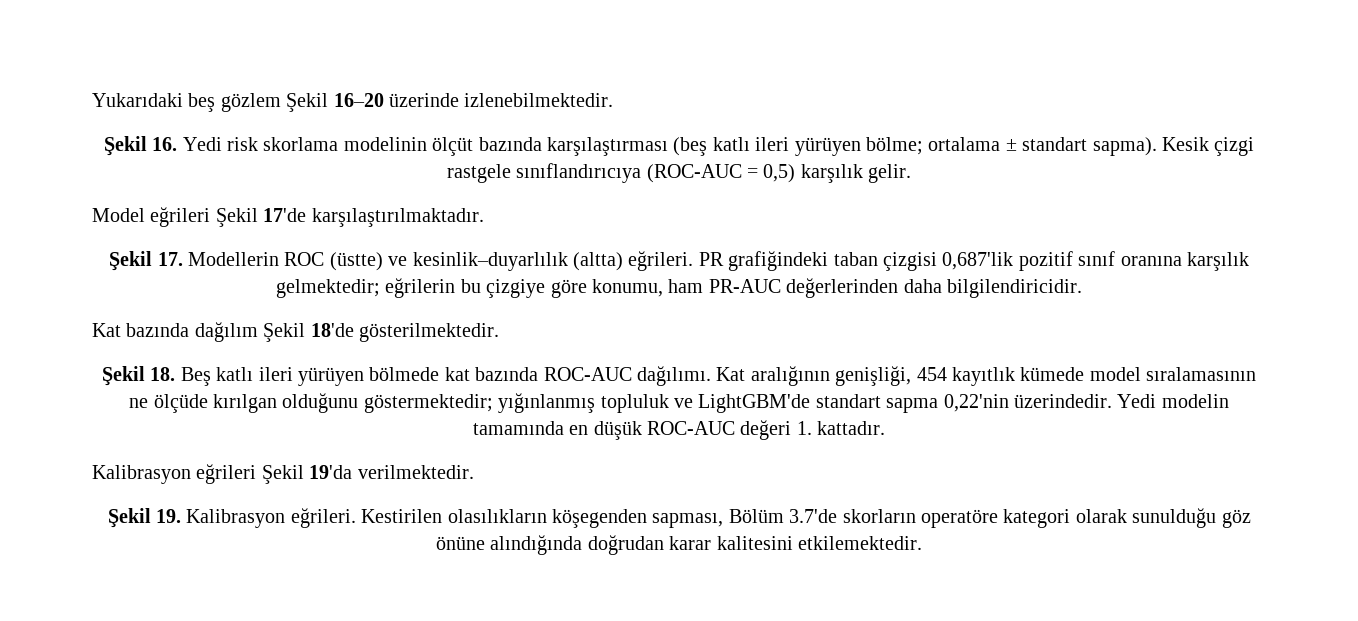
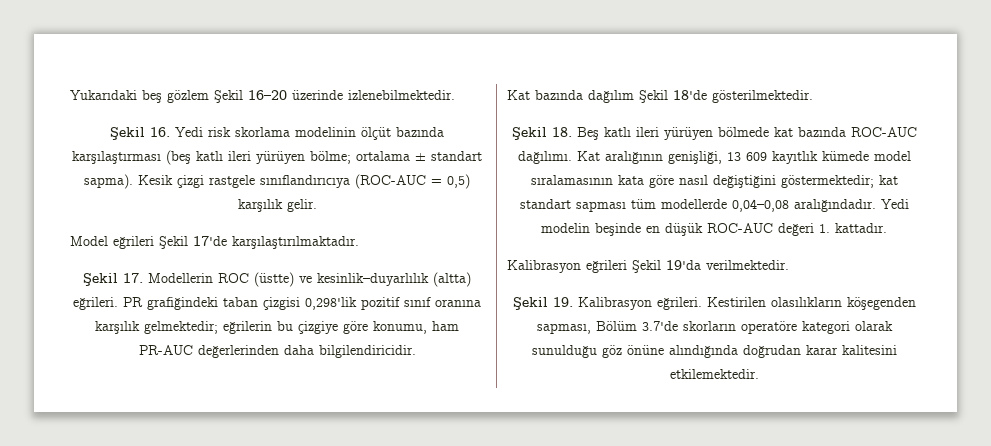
[942,252,1014,270] 0,687'lik -> [305,297,357,310] 0,298'lik
[916,367,947,381] 454 -> [726,152,767,161] 13 609
[129,393,1112,413] ne ölçüde kırılgan olduğunu göstermektedir; yığınlanmış topluluk ve LightGBM'de standart sapma 0,22'nin üzerindedir. -> [617,175,898,188] [519,199,876,212] kata göre nasıl değiştiğini göstermektedir; kat standart sapması tüm modellerde 0,04–0,08 aralığındadır.
[472,421,564,435] tamamında -> [595,223,641,236] beşinde

